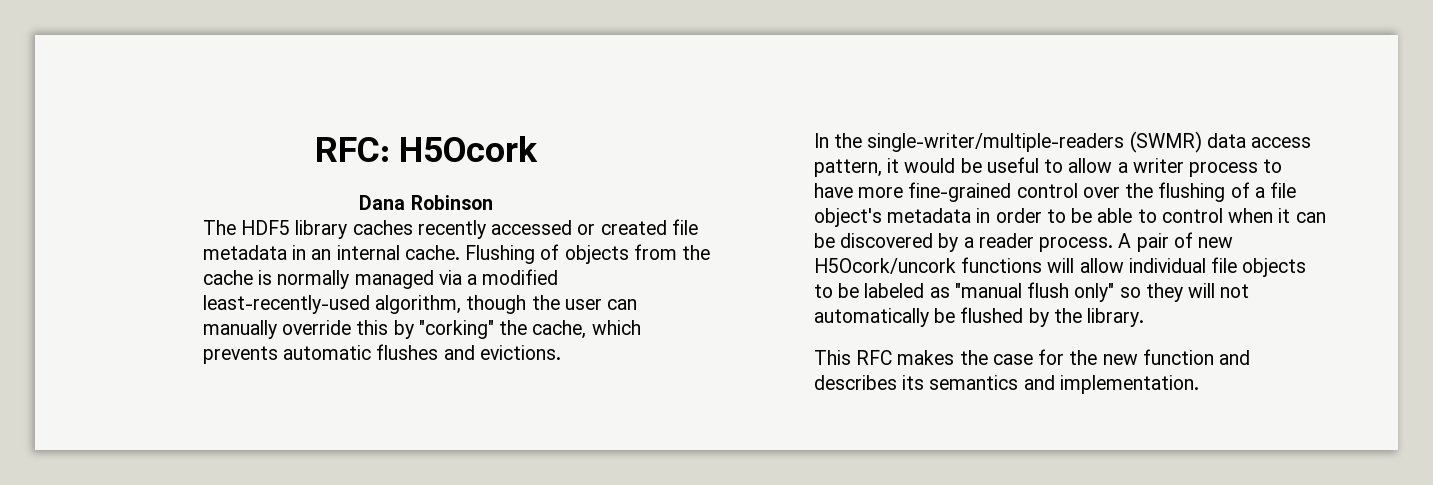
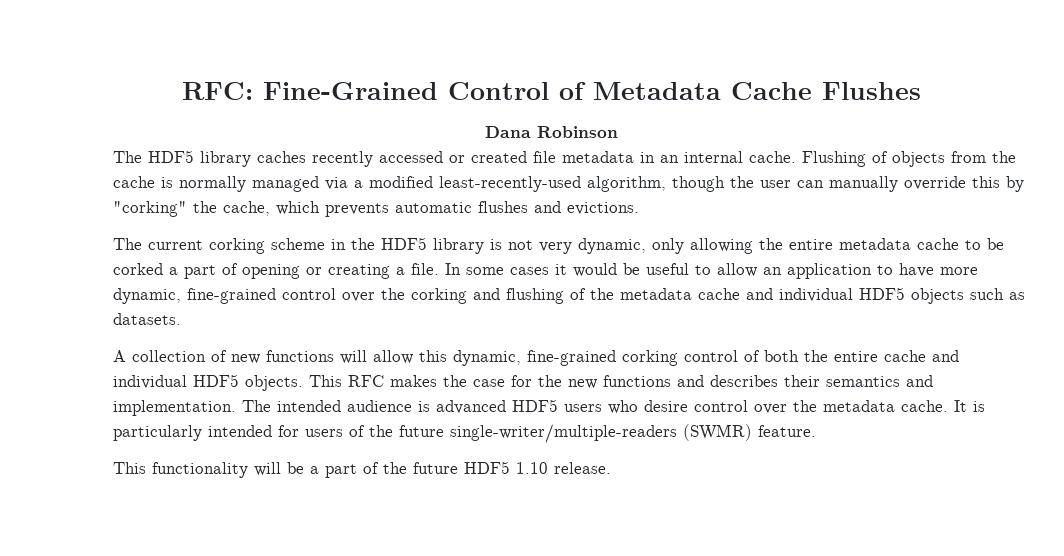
[399,136,539,162] H5Ocork -> [262,82,921,100] Fine-Grained Control of Metadata Cache Flushes
[813,131,1312,153] [813,159,882,177] In the single-writer/multiple-readers (SWMR) data access pattern, -> [113,237,1005,254] [113,263,550,279] The current corking scheme in the HDF5 library is not very dynamic, only allowing the entire metadata cache to be corked a part of opening or creating a file. In some cases
[1117,158,1259,177] a writer process -> [763,263,873,279] an application
(903, 192) none -> [113,288,182,304] dynamic,
[1158,182,1297,202] [813,208,1326,227] [813,233,1169,252] flushing of a file object's metadata in order to be able to control when it can be discovered by a reader process. A pair -> [411,287,1026,304] [113,313,182,325] [113,350,207,362] corking and flushing of the metadata cache and individual HDF5 objects such as datasets. // A collection
[813,258,956,274] H5Ocork/uncork -> (261, 359) none
[1128,257,1307,277] [813,282,1250,302] [813,307,1145,327] individual file objects to be labeled as "manual flush only" so they will not automatically be flushed by the library. // -> [419,350,960,366] [113,374,304,391] this dynamic, fine-grained corking control of both the entire cache and individual HDF5 objects.
[1142,349,1214,365] function -> [603,375,672,387] functions
[901,375,924,390] its -> [784,375,821,387] their
(1199, 384) none -> [242,399,986,414] [113,424,817,443] [113,461,612,478] The intended audience is advanced HDF5 users who desire control over the metadata cache. It is particularly intended for users of the future single-writer/multiple-readers (SWMR) feature. // This functionality will be a part of the future HDF5 1.10 release.

